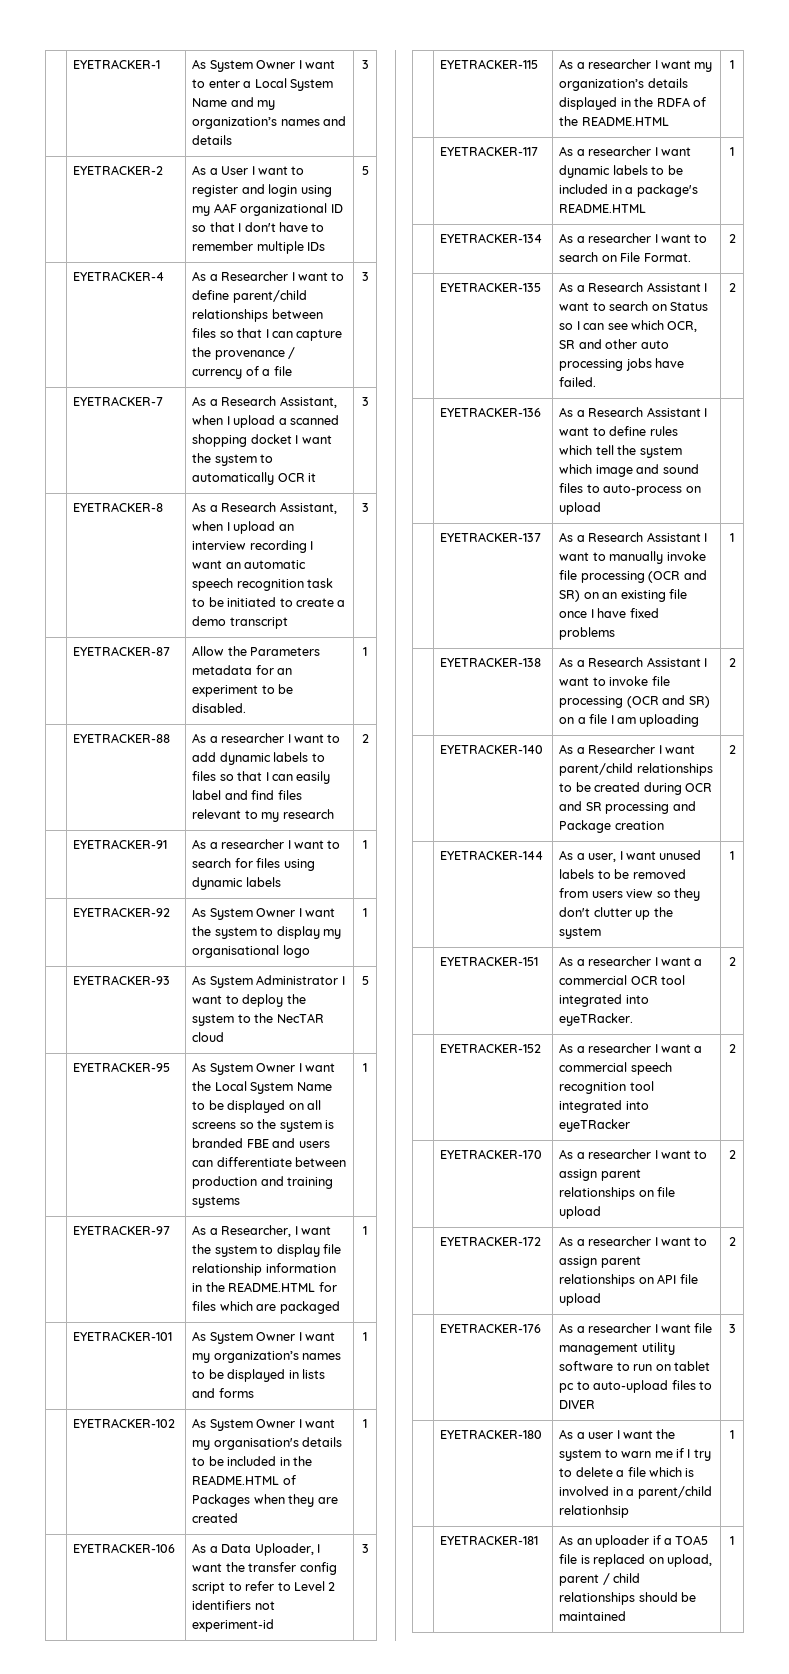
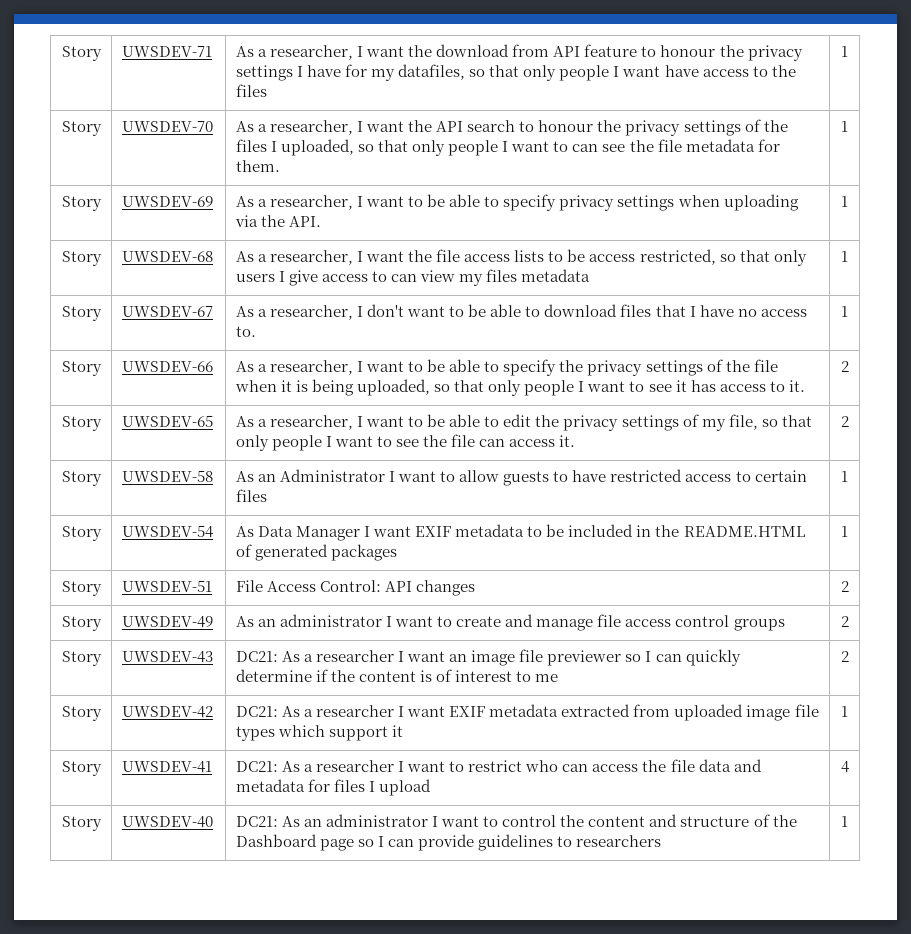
[73,59,161,69] [192,59,335,72] [192,78,333,91] [192,97,276,110] [192,116,347,129] [192,135,233,145] [361,60,369,69] [73,165,164,175] [192,165,305,175] [192,184,332,197] [192,203,343,216] [192,222,325,232] [192,241,326,254] [361,166,369,175] [73,271,165,281] [192,271,345,281] [192,290,307,303] [192,309,323,322] [192,328,343,341] [192,347,296,360] [192,366,292,379] [361,272,369,281] [73,396,164,406] [192,396,337,408] [192,415,339,428] [192,434,332,447] [192,453,274,466] [192,472,317,485] [361,397,369,406] [73,502,164,512] [192,502,337,514] [192,521,294,534] [192,540,314,553] [192,560,307,569] [192,578,334,591] [192,597,346,607] [192,616,288,629] [361,503,369,512] [73,646,171,656] [192,646,321,656] [192,665,293,675] [192,684,294,697] [192,703,247,713] [363,647,367,656] [73,733,171,743] [192,733,341,743] [192,752,325,765] [192,771,331,784] [192,790,302,800] [192,809,334,822] [361,734,369,743] [73,839,168,849] [192,839,341,849] [192,858,315,871] [192,877,281,890] [363,840,367,849] [73,907,171,917] [192,907,335,920] [192,926,341,939] [192,945,310,958] [363,908,367,917] [73,975,171,985] [192,975,345,988] [192,994,306,1007] [192,1013,324,1026] [192,1032,225,1042] [361,976,369,985] [73,1062,171,1072] [192,1062,335,1075] [192,1081,332,1094] [192,1100,321,1113] [192,1119,334,1132] [192,1138,330,1148] [192,1157,347,1167] [192,1176,334,1189] [192,1196,241,1208] [363,1063,367,1072] [73,1225,171,1235] [192,1225,331,1237] [192,1244,341,1257] [192,1263,336,1276] [192,1282,337,1292] [192,1301,340,1314] [363,1226,367,1235] [73,1331,173,1341] [192,1331,335,1344] [192,1351,342,1363] [192,1369,325,1382] [192,1388,254,1398] [363,1332,367,1341] [73,1418,176,1428] [192,1418,335,1431] [192,1437,343,1450] | EYETRACKER-1 | As System Owner I want to enter a Local System Name and my organization’s names and details | 3 // | EYETRACKER-2 | As a User I want to register and login using my AAF organizational ID so that I don't have to remember multiple IDs | 5 // | EYETRACKER-4 | As a Researcher I want to define parent/child relationships between files so that I can capture the provenance / currency of a file | 3 // | EYETRACKER-7 | As a Research Assistant, when I upload a scanned shopping docket I want the system to automatically OCR it | 3 // | EYETRACKER-8 | As a Research Assistant, when I upload an interview recording I want an automatic speech recognition task to be initiated to create a demo transcript | 3 // | EYETRACKER-87 | Allow the Parameters metadata for an experiment to be disabled. | 1 // | EYETRACKER-88 | As a researcher I want to add dynamic labels to files so that I can easily label and find files relevant to my research | 2 // | EYETRACKER-91 | As a researcher I want to search for files using dynamic labels | 1 // | EYETRACKER-92 | As System Owner I want the system to display my organisational logo | 1 // | EYETRACKER-93 | As System Administrator I want to deploy the system to the NecTAR cloud | 5 // | EYETRACKER-95 | As System Owner I want the Local System Name to be displayed on all screens so the system is branded FBE and users can differentiate between production and training systems | 1 // | EYETRACKER-97 | As a Researcher, I want the system to display file relationship information in the README.HTML for files which are packaged | 1 // | EYETRACKER-101 | As System Owner I want my organization’s names to be displayed in lists and forms | 1 // | EYETRACKER-102 | As System Owner I want my organisation's details -> [61,46,102,61] [121,46,212,57] [235,44,803,61] [235,64,796,81] [235,84,267,97] [841,46,848,57] [61,121,102,136] [121,121,213,132] [235,119,788,136] [235,139,780,156] [235,160,280,172] [841,121,848,132] [61,196,102,211] [121,196,213,207] [235,194,799,211] [234,215,322,227] [841,196,848,207] [61,251,102,266] [121,251,213,262] [235,249,807,266] [235,269,591,286] [841,251,848,262] [61,306,102,321] [121,306,213,317] [235,304,807,320] [235,326,256,337] [841,306,848,317] [61,361,102,376] [121,361,213,372] [235,359,778,376] [234,379,805,396] [840,361,849,372] [61,416,102,431] [121,415,213,427] [235,414,812,431] [235,434,576,451] [840,416,849,427] [61,471,102,486] [121,470,213,482] [235,469,807,486] [235,489,267,502] [841,471,848,482] [61,526,102,541] [121,525,213,538] [235,524,525,541] Story | UWSDEV-71 | As a researcher, I want the download from API feature to honour the privacy settings I have for my datafiles, so that only people I want have access to the files | 1 // Story | UWSDEV-70 | As a researcher, I want the API search to honour the privacy settings of the files I uploaded, so that only people I want to can see the file metadata for them. | 1 // Story | UWSDEV-69 | As a researcher, I want to be able to specify privacy settings when uploading via the API. | 1 // Story | UWSDEV-68 | As a researcher, I want the file access lists to be access restricted, so that only users I give access to can view my files metadata | 1 // Story | UWSDEV-67 | As a researcher, I don't want to be able to download files that I have no access to. | 1 // Story | UWSDEV-66 | As a researcher, I want to be able to specify the privacy settings of the file when it is being uploaded, so that only people I want to see it has access to it. | 2 // Story | UWSDEV-65 | As a researcher, I want to be able to edit the privacy settings of my file, so that only people I want to see the file can access it. | 2 // Story | UWSDEV-58 | As an Administrator I want to allow guests to have restricted access to certain files | 1 // Story | UWSDEV-54 | As Data Manager I want EXIF metadata
[192,1494,338,1507] [192,1513,239,1523] [363,1419,367,1428] [73,1543,176,1553] [192,1543,320,1556] [192,1562,337,1575] [192,1581,336,1594] [192,1600,275,1610] [192,1619,275,1632] [361,1544,369,1553] [440,59,539,69] [559,59,713,72] [559,78,688,91] [559,97,706,110] [559,116,669,126] [730,60,734,69] [440,146,539,156] [559,146,691,156] [559,165,683,178] [559,184,698,197] [559,203,647,213] [730,147,734,156] [440,233,543,243] [559,233,708,243] [559,252,691,262] [728,234,736,243] [440,282,542,292] [559,282,707,292] [559,301,708,311] [559,320,698,332] [559,339,669,349] [559,358,685,371] [559,377,597,387] [728,283,736,292] [440,407,542,417] [559,407,707,417] [559,426,678,436] [559,445,682,458] [559,464,699,477] [559,483,701,496] [559,502,602,515] [440,532,542,542] [559,532,707,542] [559,551,706,564] [559,570,707,583] [559,589,687,602] [559,608,659,618] [559,627,616,640] [730,533,734,542] [440,657,542,667] [559,657,707,667] [559,676,670,686] [559,695,710,708] [559,714,700,727] [728,658,736,667] [440,744,544,754] [559,744,695,754] [559,763,713,776] [559,782,712,795] [559,801,696,814] [559,820,664,833] [728,745,736,754] [440,850,544,860] [559,850,702,862] [559,869,686,879] [559,888,700,901] [559,907,673,920] [559,927,602,939] [730,851,734,860] [440,956,539,966] [559,956,703,966] [559,975,686,985] [559,994,649,1007] [559,1013,634,1026] [728,957,736,966] [440,1043,542,1053] [559,1043,703,1053] [559,1062,672,1075] [559,1081,654,1094] [559,1100,649,1113] [559,1119,631,1132] [728,1044,736,1053] [440,1149,543,1159] [559,1149,708,1159] [559,1169,641,1181] [559,1187,676,1200] [559,1206,602,1219] [728,1150,736,1159] [440,1236,542,1246] [559,1236,708,1246] [559,1256,641,1268] [559,1274,698,1287] [559,1293,602,1306] [728,1237,736,1246] [440,1323,542,1333] [559,1323,713,1333] [559,1342,675,1355] [559,1361,710,1371] [559,1380,712,1393] [559,1400,596,1409] [728,1324,736,1333] [440,1429,543,1439] [559,1429,676,1439] [559,1448,711,1461] [559,1467,695,1477] [559,1486,712,1499] [559,1505,630,1518] [730,1430,734,1439] [440,1535,539,1545] [559,1535,709,1548] [559,1554,712,1567] [559,1573,641,1586] [559,1592,697,1605] [559,1611,627,1621] Packages when they are created | 1 // | EYETRACKER-106 | As a Data Uploader, I want the transfer config script to refer to Level 2 identifiers not experiment-id | 3 // | EYETRACKER-115 | As a researcher I want my organization’s details displayed in the RDFA of the README.HTML | 1 // | EYETRACKER-117 | As a researcher I want dynamic labels to be included in a package's README.HTML | 1 // | EYETRACKER-134 | As a researcher I want to search on File Format. | 2 // | EYETRACKER-135 | As a Research Assistant I want to search on Status so I can see which OCR, SR and other auto processing jobs have failed. | 2 // | EYETRACKER-136 | As a Research Assistant I want to define rules which tell the system which image and sound files to auto-process on upload | // | EYETRACKER-137 | As a Research Assistant I want to manually invoke file processing (OCR and SR) on an existing file once I have fixed problems | 1 // | EYETRACKER-138 | As a Research Assistant I want to invoke file processing (OCR and SR) on a file I am uploading | 2 // | EYETRACKER-140 | As a Researcher I want parent/child relationships to be created during OCR and SR processing and Package creation | 2 // | EYETRACKER-144 | As a user, I want unused labels to be removed from users view so they don't clutter up the system | 1 // | EYETRACKER-151 | As a researcher I want a commercial OCR tool integrated into eyeTRacker. | 2 // | EYETRACKER-152 | As a researcher I want a commercial speech recognition tool integrated into eyeTRacker | 2 // | EYETRACKER-170 | As a researcher I want to assign parent relationships on file upload | 2 // | EYETRACKER-172 | As a researcher I want to assign parent relationships on API file upload | 2 // | EYETRACKER-176 | As a researcher I want file management utility software to run on tablet pc to auto-upload files to DIVER | 3 // | EYETRACKER-180 | As a user I want the system to warn me if I try to delete a file which is involved in a parent/child relationhsip | 1 // | EYETRACKER-181 | As an uploader if a TOA5 file is replaced on upload, parent / child relationships should be maintained -> [254,544,398,561] [841,526,848,537] [61,581,102,596] [121,580,212,592] [235,580,476,596] [840,581,849,592] [61,616,102,631] [121,616,213,628] [235,614,785,631] [840,616,849,627] [61,651,102,666] [121,651,213,663] [235,649,741,666] [235,669,559,682] [840,651,849,662] [61,706,102,721] [121,706,213,718] [235,704,819,721] [235,725,404,741] [841,706,848,717] [61,761,102,776] [121,761,212,773] [235,759,762,772] [235,779,432,796] [840,761,849,773] [61,816,102,831] [121,816,213,828] [235,814,797,827] [235,834,662,851] generated packages | 1 // Story | UWSDEV-51 | File Access Control: API changes | 2 // Story | UWSDEV-49 | As an administrator I want to create and manage file access control groups | 2 // Story | UWSDEV-43 | DC21: As a researcher I want an image file previewer so I can quickly determine if the content is of interest to me | 2 // Story | UWSDEV-42 | DC21: As a researcher I want EXIF metadata extracted from uploaded image file types which support it | 1 // Story | UWSDEV-41 | DC21: As a researcher I want to restrict who can access the file data and metadata for files I upload | 4 // Story | UWSDEV-40 | DC21: As an administrator I want to control the content and structure of the Dashboard page so I can provide guidelines to researchers

